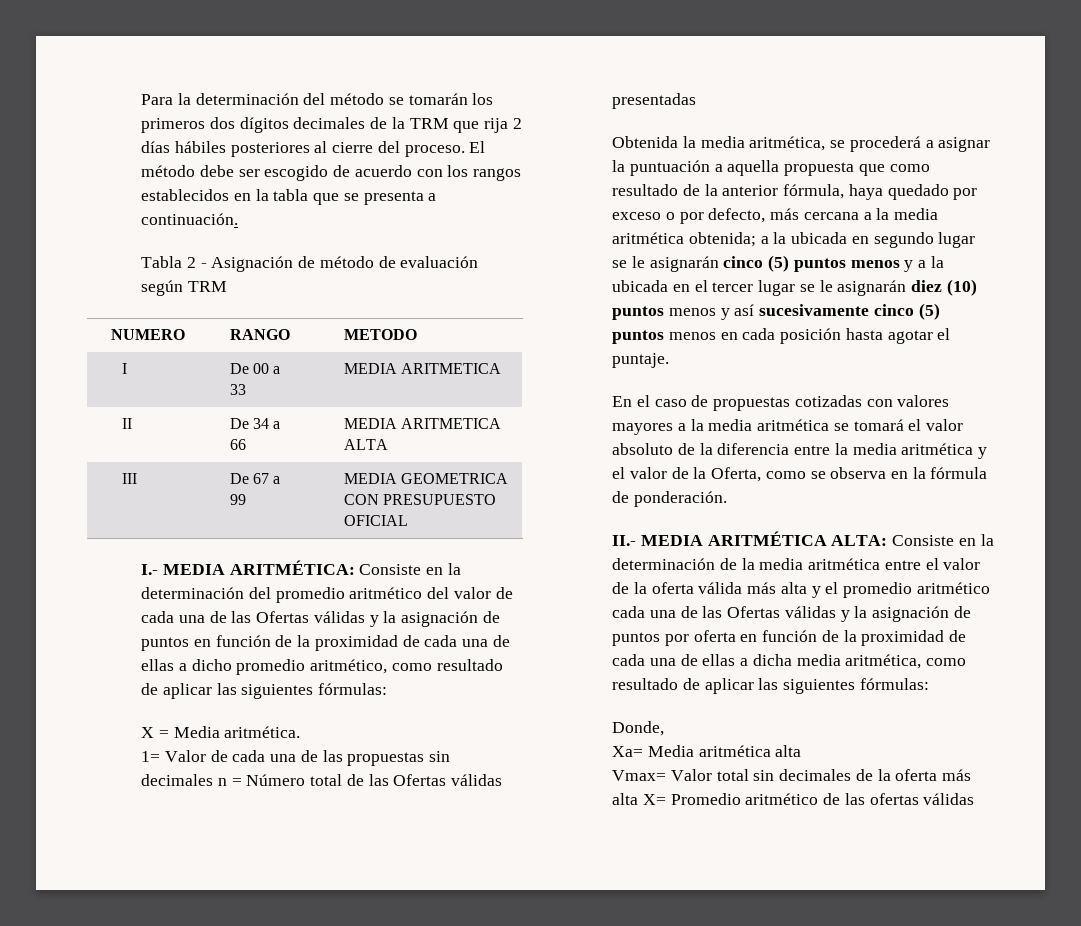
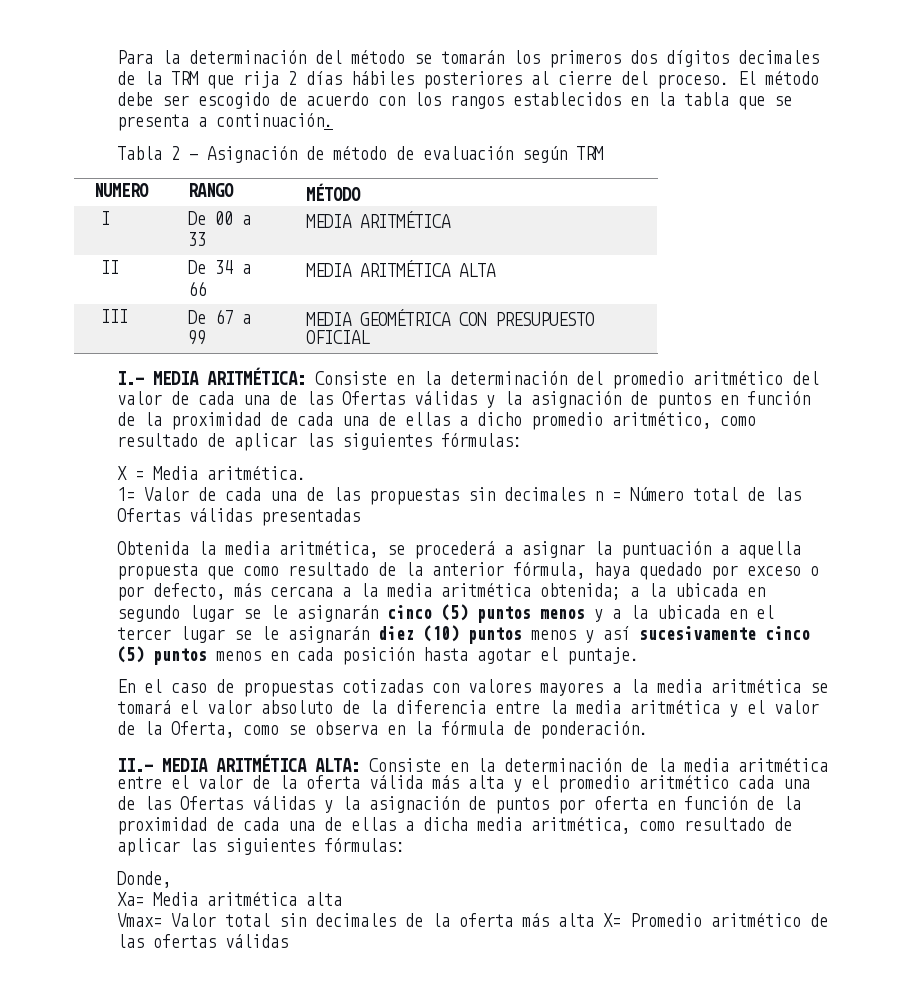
[343,329,417,340] METODO -> [305,183,361,201] MÉTODO
[401,363,502,374] ARITMETICA -> [359,211,451,228] ARITMÉTICA
[401,418,502,429] ARITMETICA -> [359,260,451,277] ARITMÉTICA
[401,473,509,484] GEOMETRICA -> [359,309,451,326] GEOMÉTRICA

